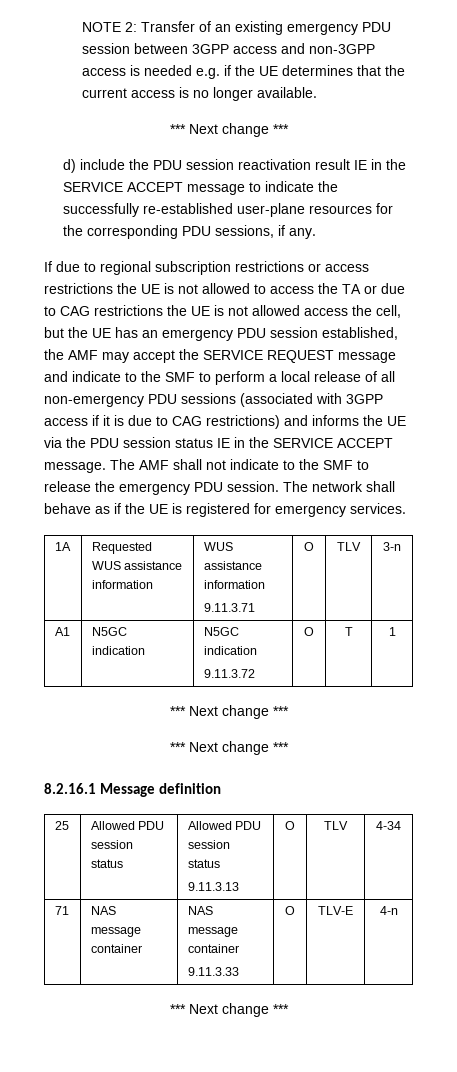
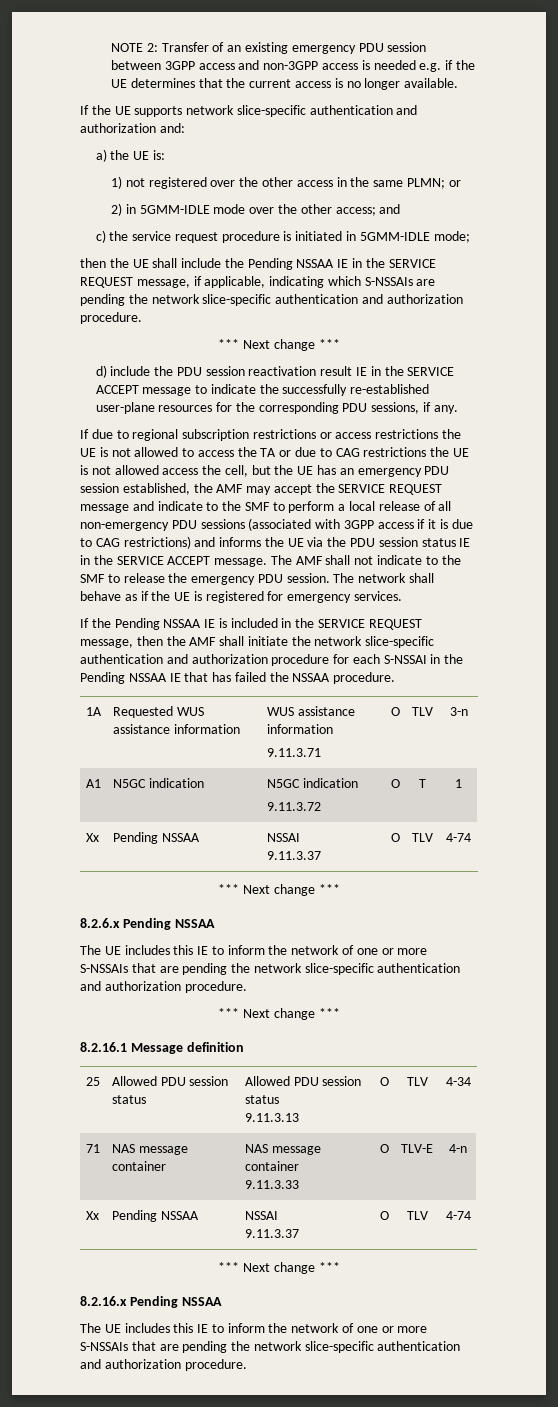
(317, 92) none -> [80,105,418,117] [80,123,185,133] [95,149,165,162] [111,176,461,189] [111,203,401,216] [95,230,470,243] [80,258,436,270] [80,276,436,288] [80,294,463,306] [80,312,142,324] // If the UE supports network slice-specific authentication and authorization and: // a) the UE is: // 1) not registered over the other access in the same PLMN; or // 2) in 5GMM-IDLE mode over the other access; and // c) the service request procedure is initiated in 5GMM-IDLE mode; // then the UE shall include the Pending NSSAA IE in the SERVICE REQUEST message, if applicable, indicating which S-NSSAIs are pending the network slice-specific authentication and authorization procedure.
(406, 508) none -> [80,618,422,630] [80,636,435,648] [80,654,464,666] [80,672,396,684] // If the Pending NSSAA IE is included in the SERVICE REQUEST message, then the AMF shall initiate the network slice-specific authentication and authorization procedure for each S-NSSAI in the Pending NSSAA IE that has failed the NSSAA procedure.
[169,705,289,719] // *** Next change *** -> [85,833,99,842] [112,832,200,844] [266,833,300,842] [266,851,321,860] [390,833,400,842] [412,833,433,842] [446,833,471,842] [218,884,340,896] [80,918,215,930] [80,945,428,955] [80,963,461,975] [80,981,247,993] // Xx | Pending NSSAA | NSSAI // 9.11.3.37 | O | TLV | 4-74 // *** Next change *** // 8.2.6.x Pending NSSAA // The UE includes this IE to inform the network of one or more S-NSSAIs that are pending the network slice-specific authentication and authorization procedure.
[169,1003,289,1017] // *** Next change *** -> [85,1211,99,1220] [111,1210,199,1222] [244,1211,278,1220] [244,1229,299,1238] [379,1211,389,1220] [406,1211,428,1220] [445,1211,471,1220] [218,1262,340,1274] [80,1296,222,1308] [80,1323,428,1333] [80,1341,461,1353] [80,1359,247,1371] // Xx | Pending NSSAA | NSSAI // 9.11.3.37 | O | TLV | 4-74 // *** Next change *** // 8.2.16.x Pending NSSAA // The UE includes this IE to inform the network of one or more S-NSSAIs that are pending the network slice-specific authentication and authorization procedure.

